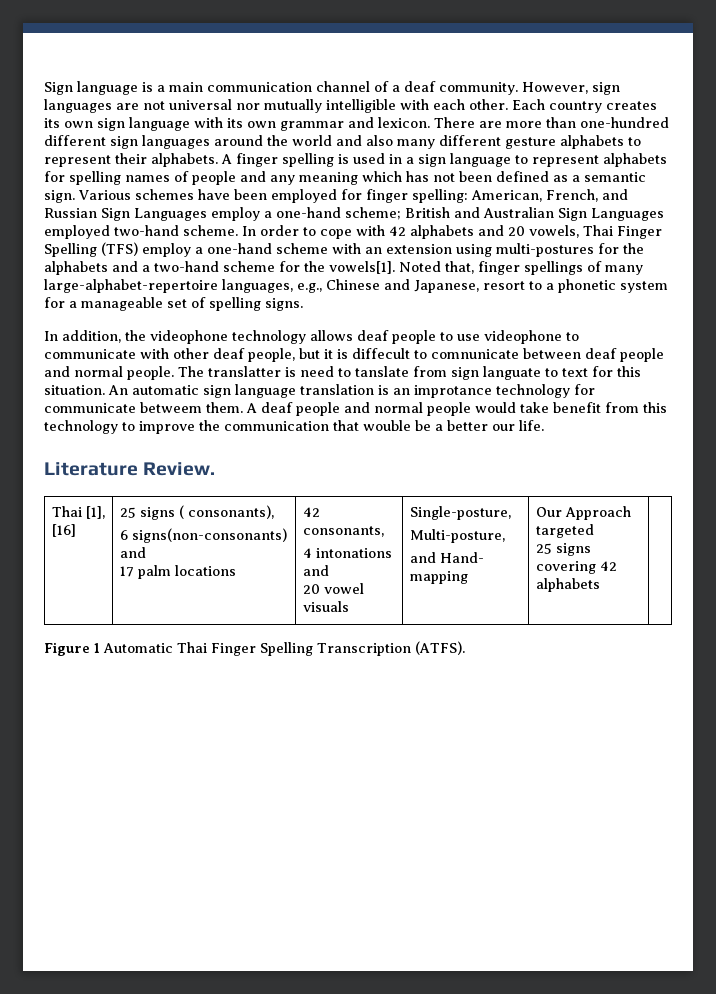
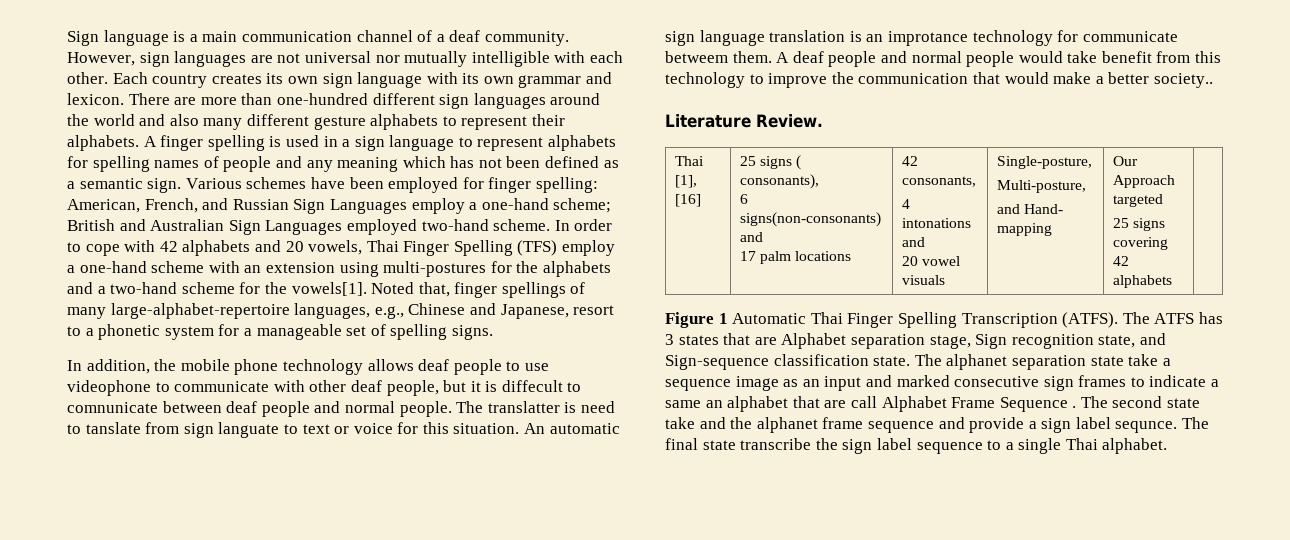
[150,330,228,344] videophone -> [180,359,279,375] mobile phone
(588, 372) none -> [334,423,393,434] or voice
[363,420,544,431] wouble be a better our life. -> [1004,72,1213,88] would make a better society..
(465, 648) none -> [1122,312,1223,324] [665,333,1166,349] [665,354,1171,370] [665,375,1220,391] [665,396,1201,412] [665,417,1210,433] [665,438,1168,454] The ATFS has 3 states that are Alphabet separation stage, Sign recognition state, and Sign-sequence classification state. The alphanet separation state take a sequence image as an input and marked consecutive sign frames to indicate a same an alphabet that are call Alphabet Frame Sequence . The second state take and the alphanet frame sequence and provide a sign label sequnce. The final state transcribe the sign label sequence to a single Thai alphabet.

